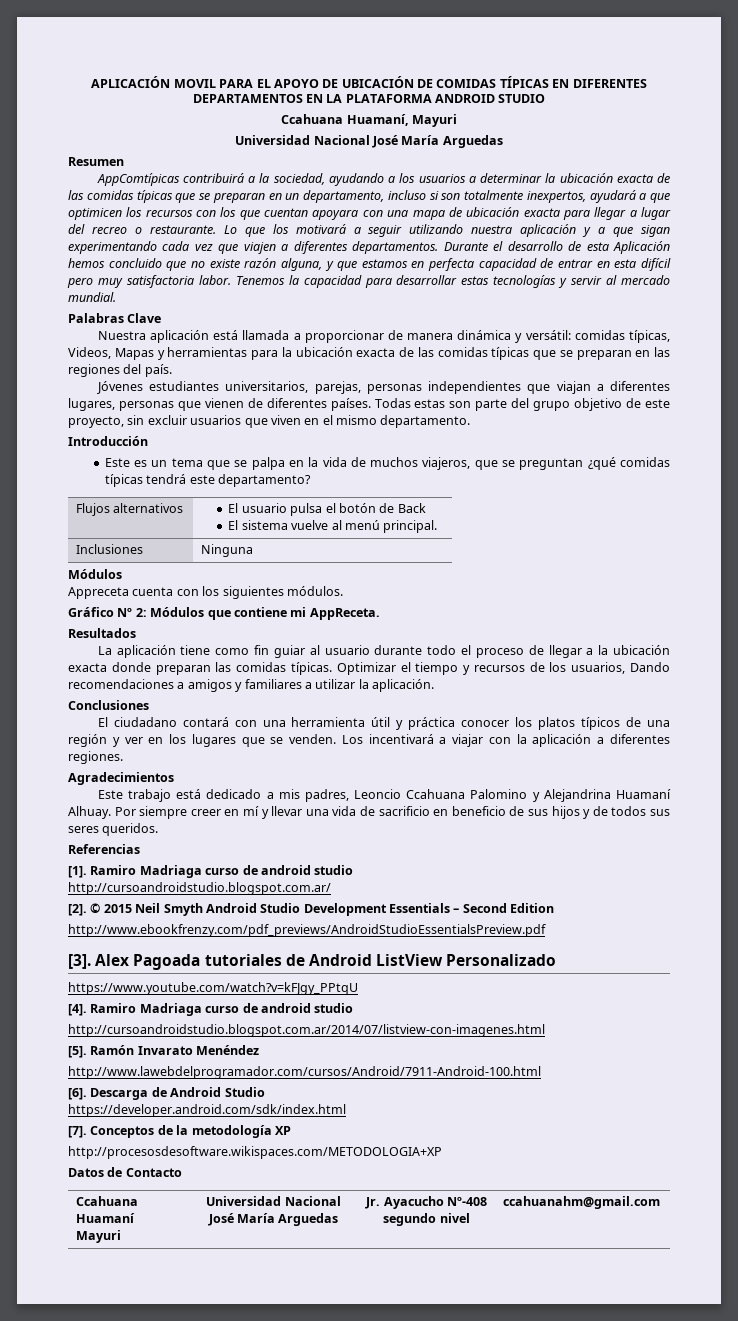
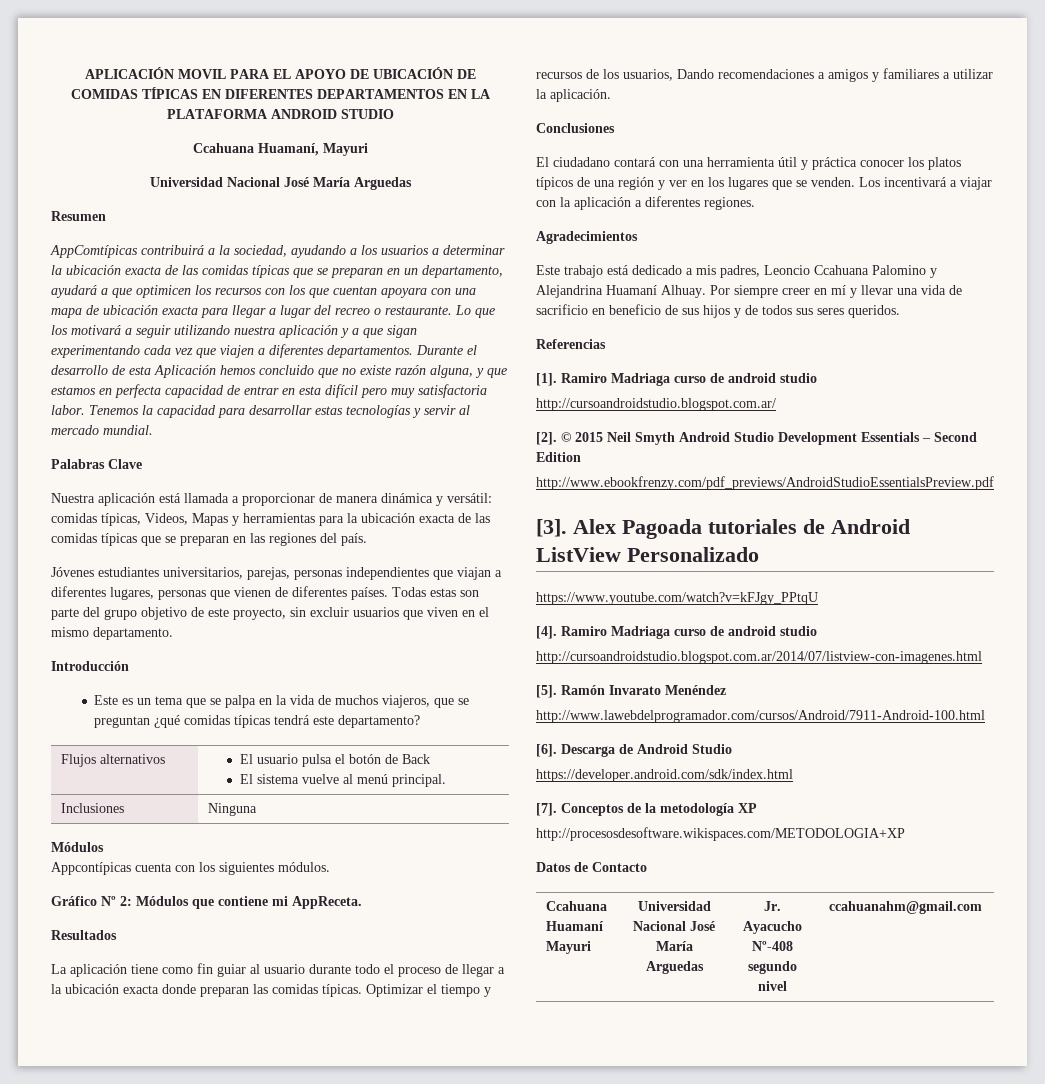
[387,190,586,203] incluso si son totalmente inexpertos, -> (503, 271) none
[68,587,129,599] Appreceta -> [51,862,131,875] Appcontípicas

